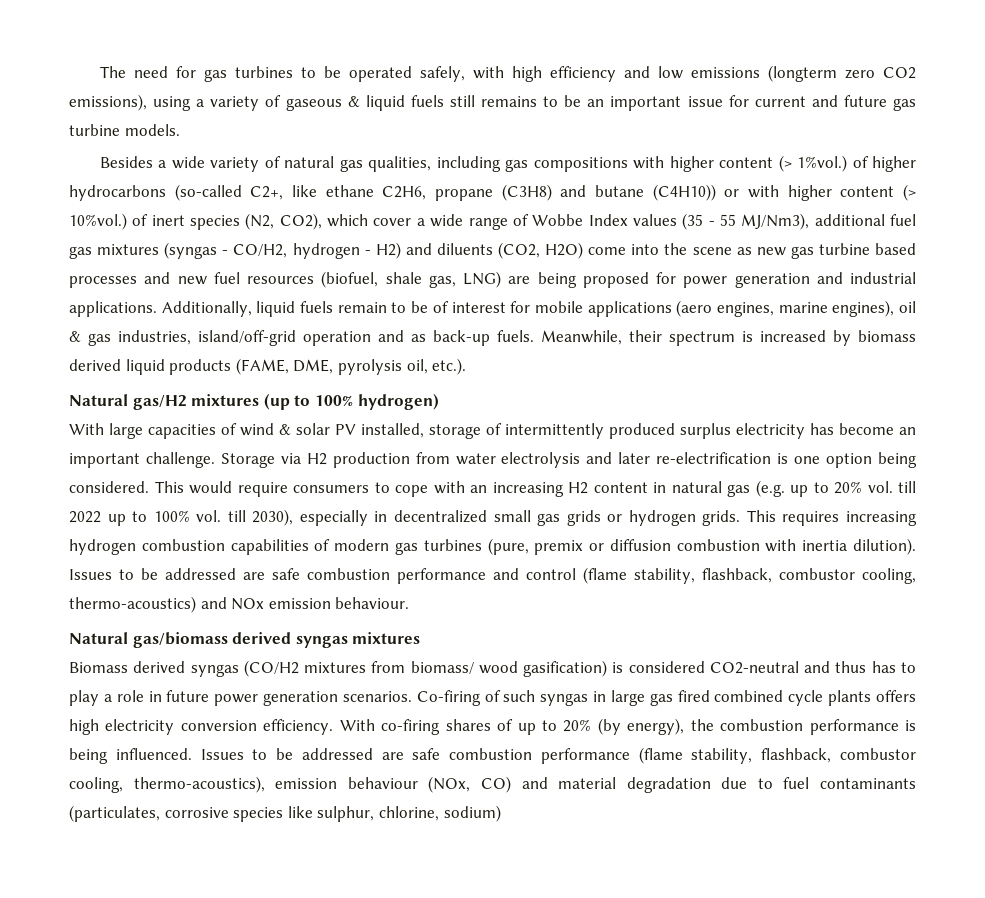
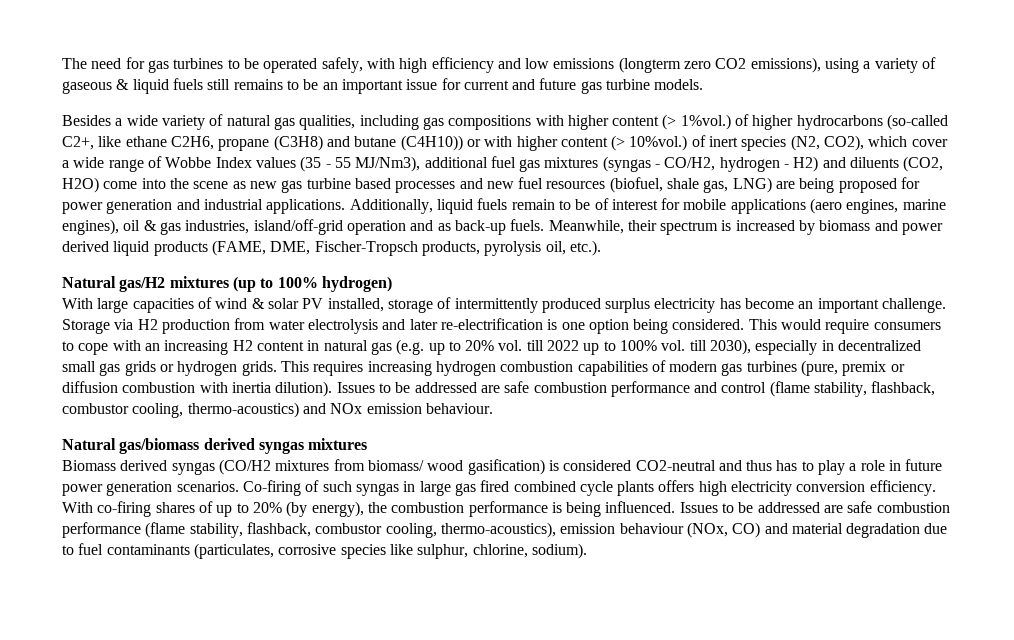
(916, 336) none -> [874,220,944,235] and power
(334, 366) none -> [314,241,480,256] Fischer-Tropsch products,
[443,805,501,822] sodium) -> [531,543,587,559] sodium).

